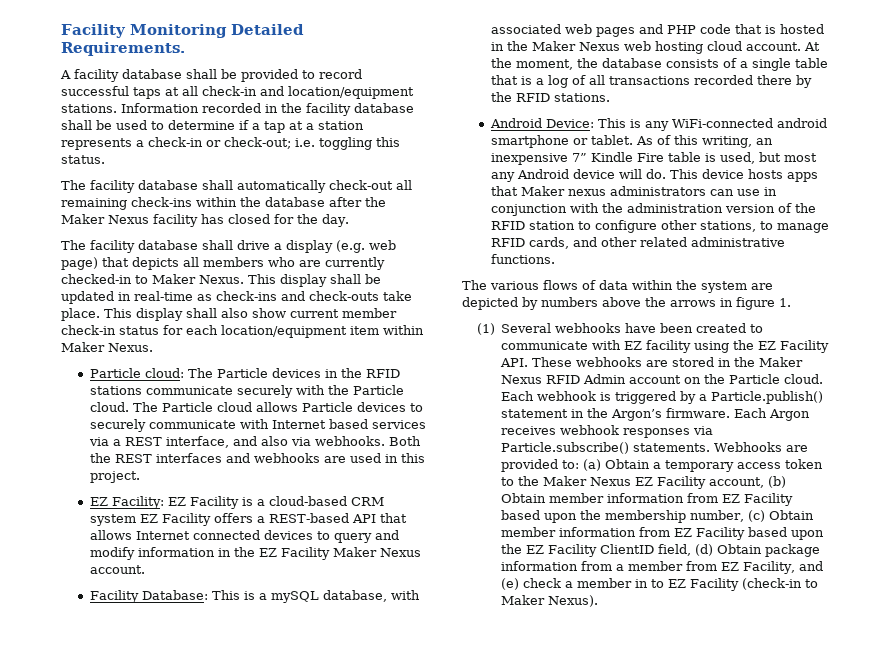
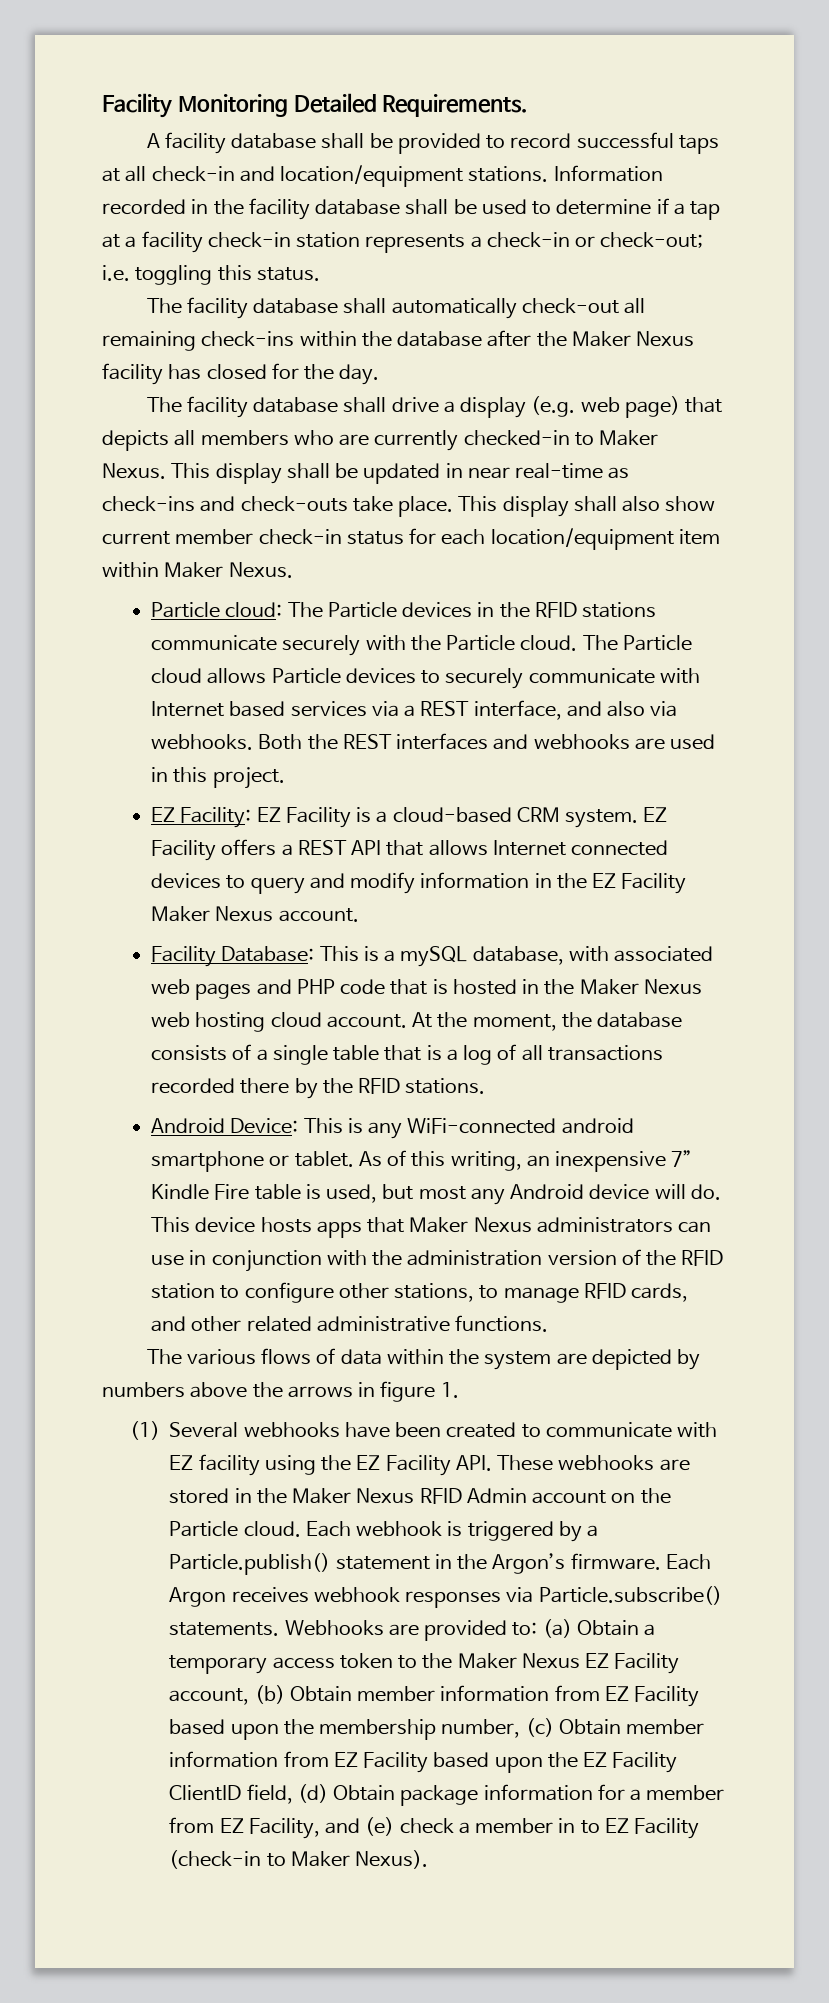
(314, 126) none -> [141,231,291,253] facility check-in
(131, 296) none -> [467,467,510,479] near
[89,514,136,526] system -> [565,809,639,828] system.
[268,513,349,523] REST-based -> [297,840,347,855] REST
[567,189,606,196] nexus -> [473,1217,532,1233] Nexus
[581,561,613,571] from -> [597,1784,625,1800] for

